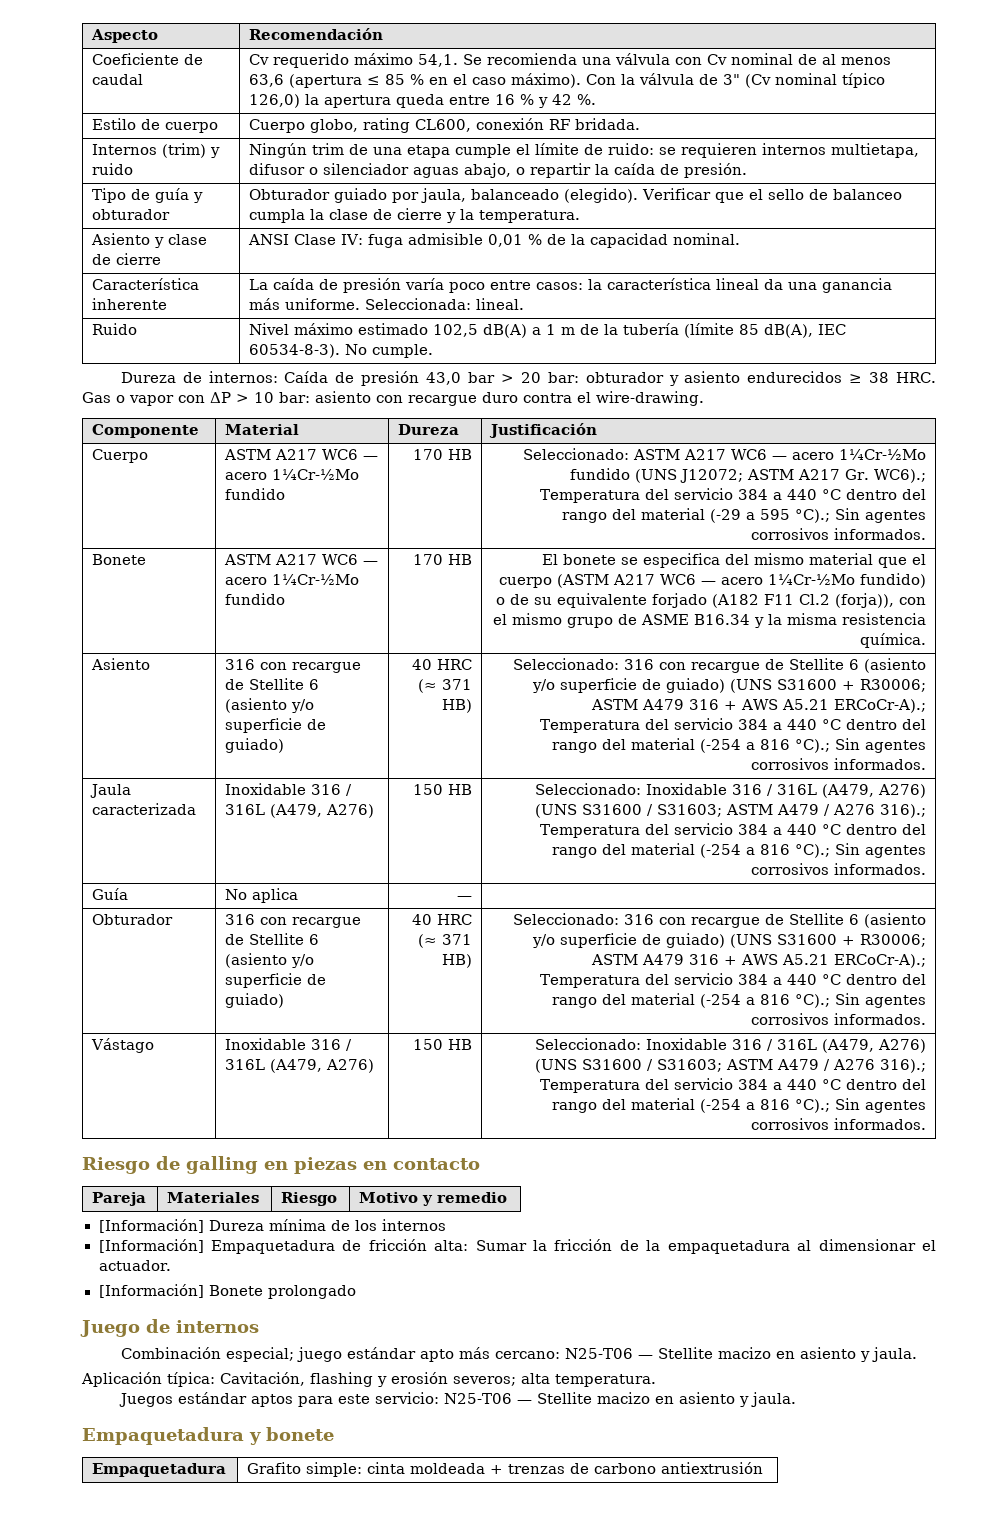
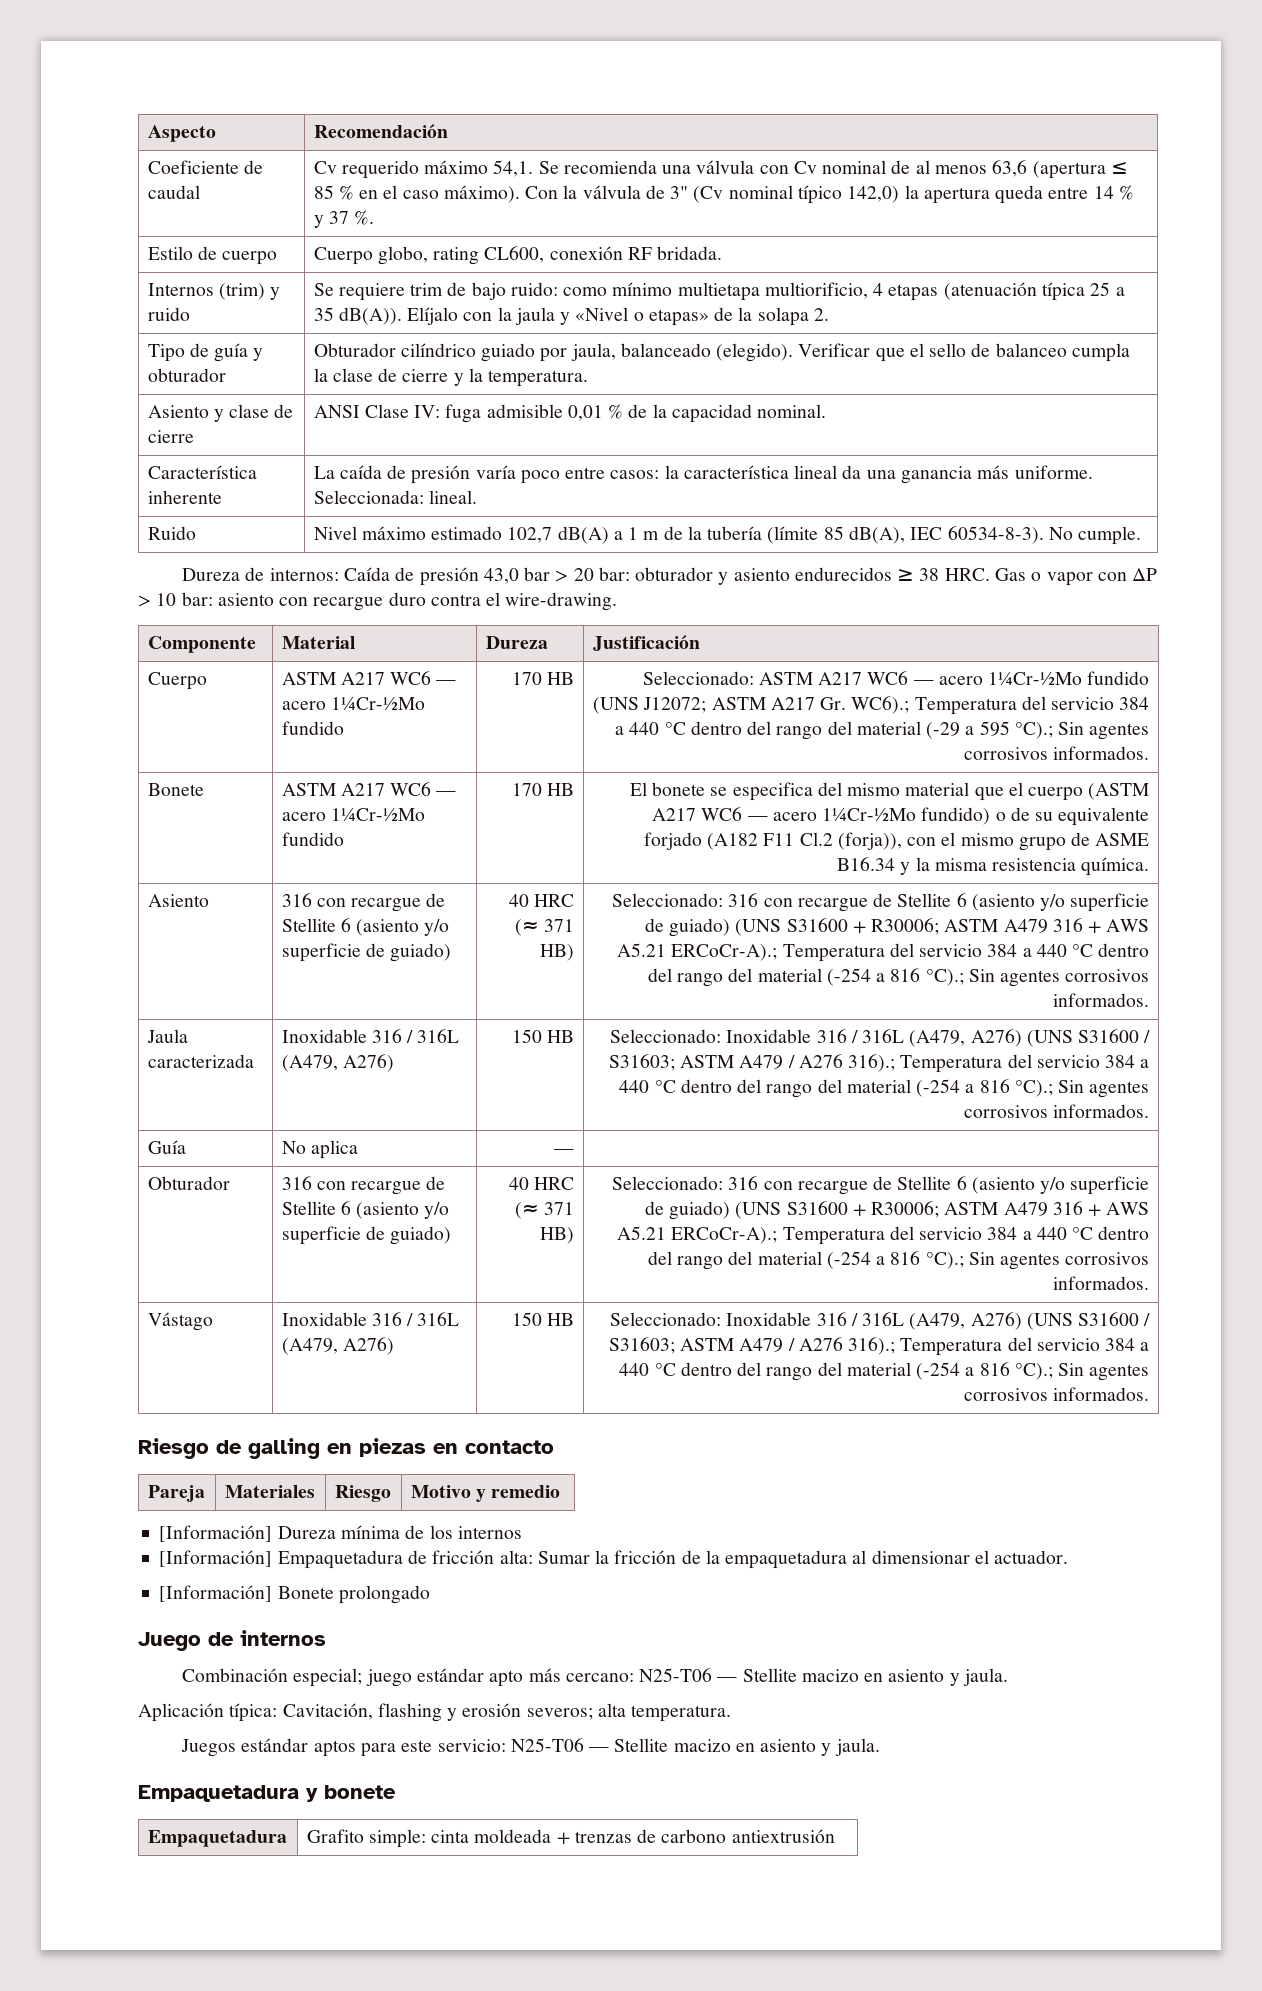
[249,94,301,108] 126,0) -> [847,186,900,203] 142,0)
[495,94,516,105] 16 -> [1093,186,1114,199] 14
[552,94,573,105] 42 -> [328,211,349,224] 37
[249,143,920,158] [249,163,748,178] Ningún trim de una etapa cumple el límite de ruido: se requieren internos multietapa, difusor o silenciador aguas abajo, o repartir la caída de presión. -> [313,282,1125,301] [313,307,829,326] Se requiere trim de bajo ruido: como mínimo multietapa multiorificio, 4 etapas (atenuación típica 25 a 35 dB(A)). Elíjalo con la jaula y «Nivel o etapas» de la solapa 2.
(331, 194) none -> [400,343,476,357] cilíndrico
[433,324,479,337] 102,5 -> [507,527,553,543] 102,7

